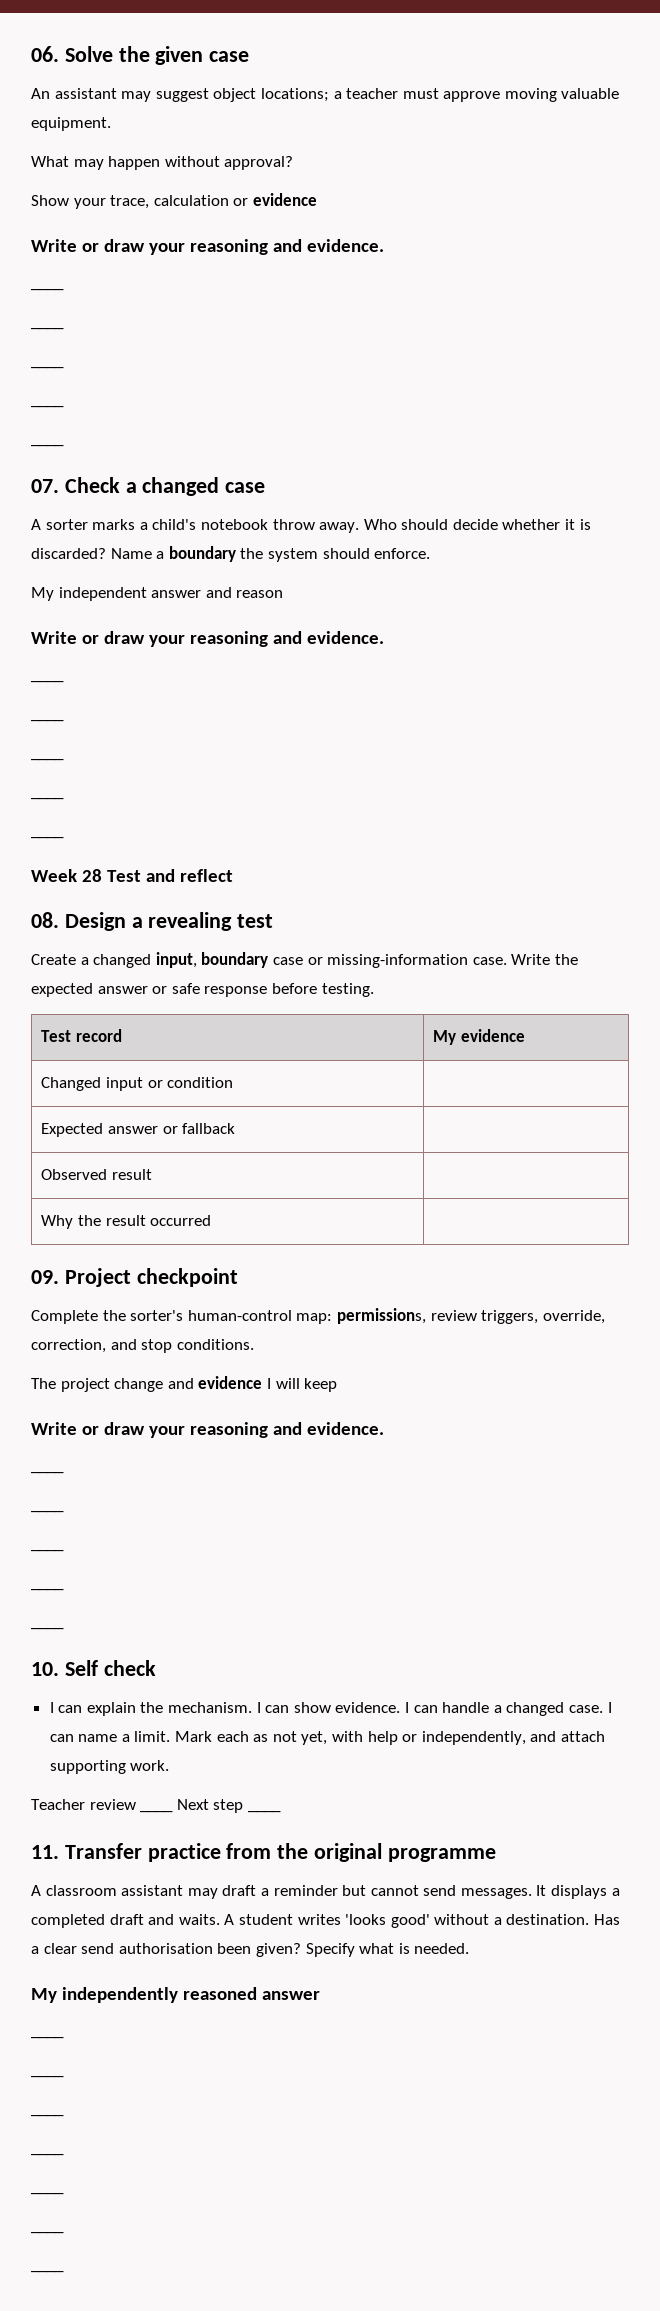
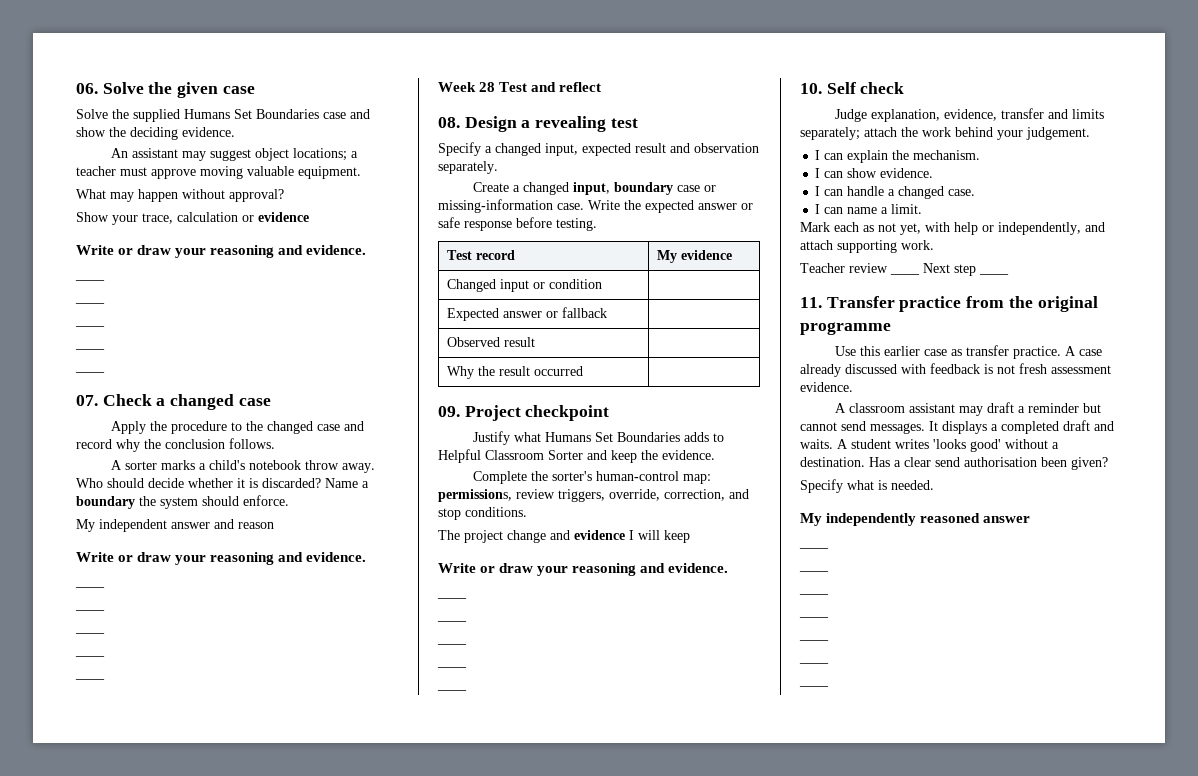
(250, 56) none -> [76,109,370,122] [76,127,235,140] // Solve the supplied Humans Set Boundaries case and show the deciding evidence.
(266, 487) none -> [110,421,364,434] [76,438,275,452] // Apply the procedure to the changed case and record why the conclusion follows.
(274, 921) none -> [438,142,759,156] [438,161,498,174] // Specify a changed input, expected result and observation separately.
(238, 1277) none -> [472,431,724,445] [438,449,715,463] // Justify what Humans Set Boundaries adds to Helpful Classroom Sorter and keep the evidence.
(156, 1668) none -> [834,108,1104,122] [800,127,1090,140] // Judge explanation, evidence, transfer and limits separately; attach the work behind your judgement.
(253, 1707) none -> (981, 155) //
(401, 1707) none -> (934, 173) //
(603, 1709) none -> (976, 192) //
(171, 1736) none -> (923, 209) //
(496, 1855) none -> [834,345,1102,359] [800,363,1111,377] [800,382,853,392] // Use this earlier case as transfer practice. A case already discussed with feedback is not fresh assessment evidence.
(301, 1950) none -> (1108, 463) //

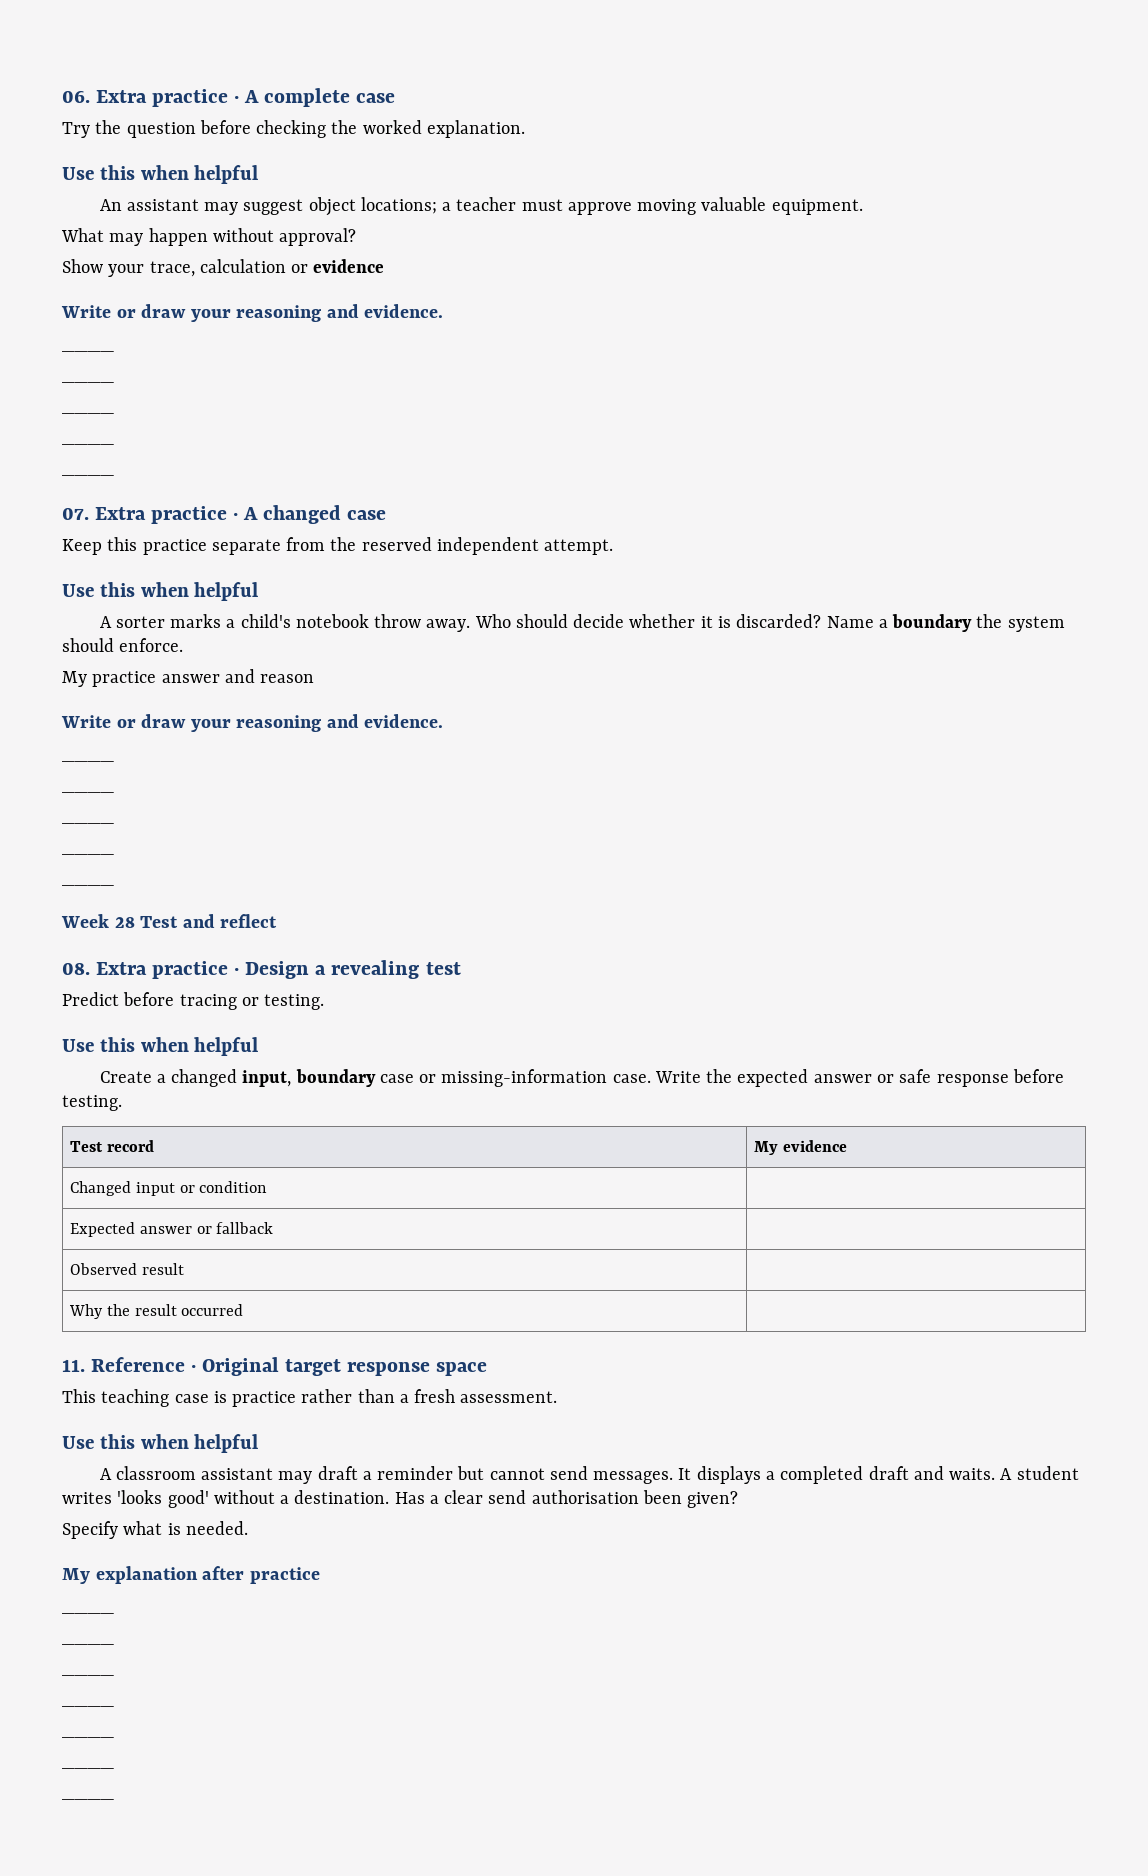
[102,82,255,98] [76,109,370,122] [76,127,235,140] Solve the given case // Solve the supplied Humans Set Boundaries case and show the deciding evidence. -> [96,88,396,107] [62,120,525,138] [62,165,259,184] Extra practice · A complete case // Try the question before checking the worked explanation. // Use this when helpful
[102,394,271,410] [110,421,364,434] [76,438,275,452] Check a changed case // Apply the procedure to the changed case and record why the conclusion follows. -> [95,505,387,524] [62,537,614,555] [62,582,259,601] Extra practice · A changed case // Keep this practice separate from the reserved independent attempt. // Use this when helpful
[99,519,167,532] independent -> [92,671,157,687] practice
(460, 122) none -> [96,961,240,979] Extra practice ·
[438,142,759,156] [438,161,498,174] Specify a changed input, expected result and observation separately. -> [62,992,325,1010] [62,1037,259,1056] Predict before tracing or testing. // Use this when helpful
[438,405,610,421] [472,431,724,445] [438,449,715,463] [472,471,711,484] [438,489,749,502] [438,507,527,520] [438,530,690,543] [438,563,729,576] [437,597,467,599] [437,620,467,622] [437,643,467,645] [437,666,467,668] [437,689,467,691] [800,82,905,94] [834,108,1104,122] [800,127,1090,140] [815,150,981,163] [815,168,934,178] [815,186,976,199] [815,204,923,214] [800,222,1105,235] [800,240,934,253] [800,263,888,273] [890,273,920,275] [923,263,1009,276] [800,296,1098,312] [800,322,891,335] [834,345,1102,359] [800,363,1111,377] [800,382,853,392] 09. Project checkpoint // Justify what Humans Set Boundaries adds to Helpful Classroom Sorter and keep the evidence. // Complete the sorter's human-control map: permissions, review triggers, override, correction, and stop conditions. // The project change and evidence I will keep // Write or draw your reasoning and evidence. // ____ // ____ // ____ // ____ // ____ // 10. Self check // Judge explanation, evidence, transfer and limits separately; attach the work behind your judgement. // I can explain the mechanism. // I can show evidence. // I can handle a changed case. // I can name a limit. // Mark each as not yet, with help or independently, and attach supporting work. // Teacher review ____ Next step ____ // 11. Transfer practice from the original programme // Use this earlier case as transfer practice. A case already discussed with feedback is not fresh assessment evidence. -> [62,1357,488,1376] [62,1389,558,1407] [62,1434,259,1453] 11. Reference · Original target response space // This teaching case is practice rather than a fresh assessment. // Use this when helpful
[826,513,1031,526] independently reasoned answer -> [95,1566,320,1584] explanation after practice

